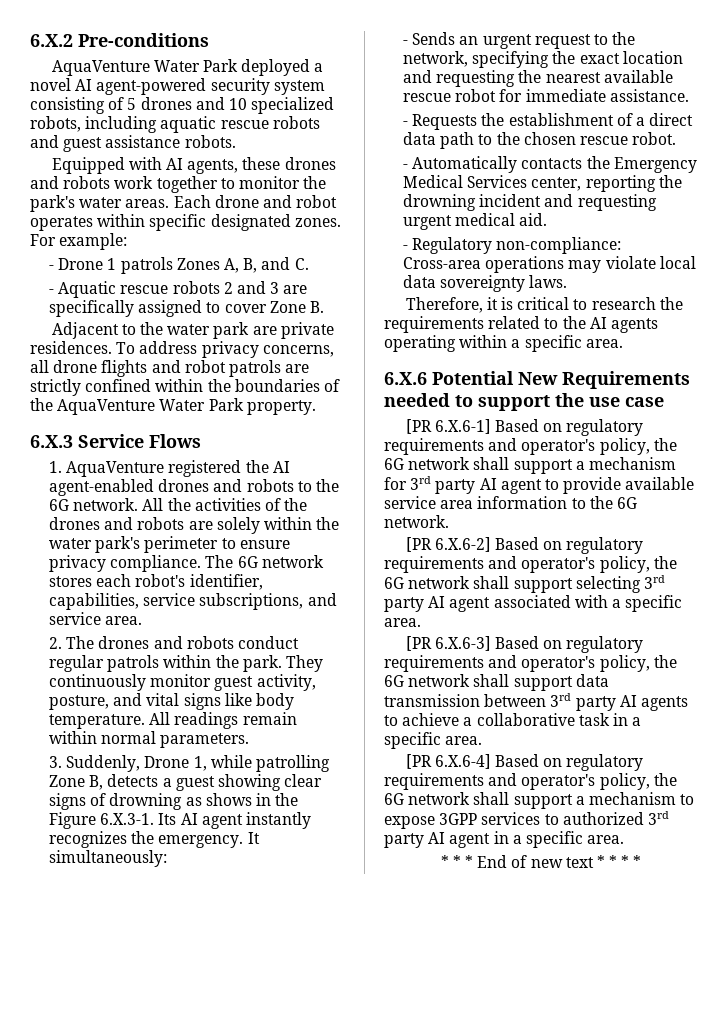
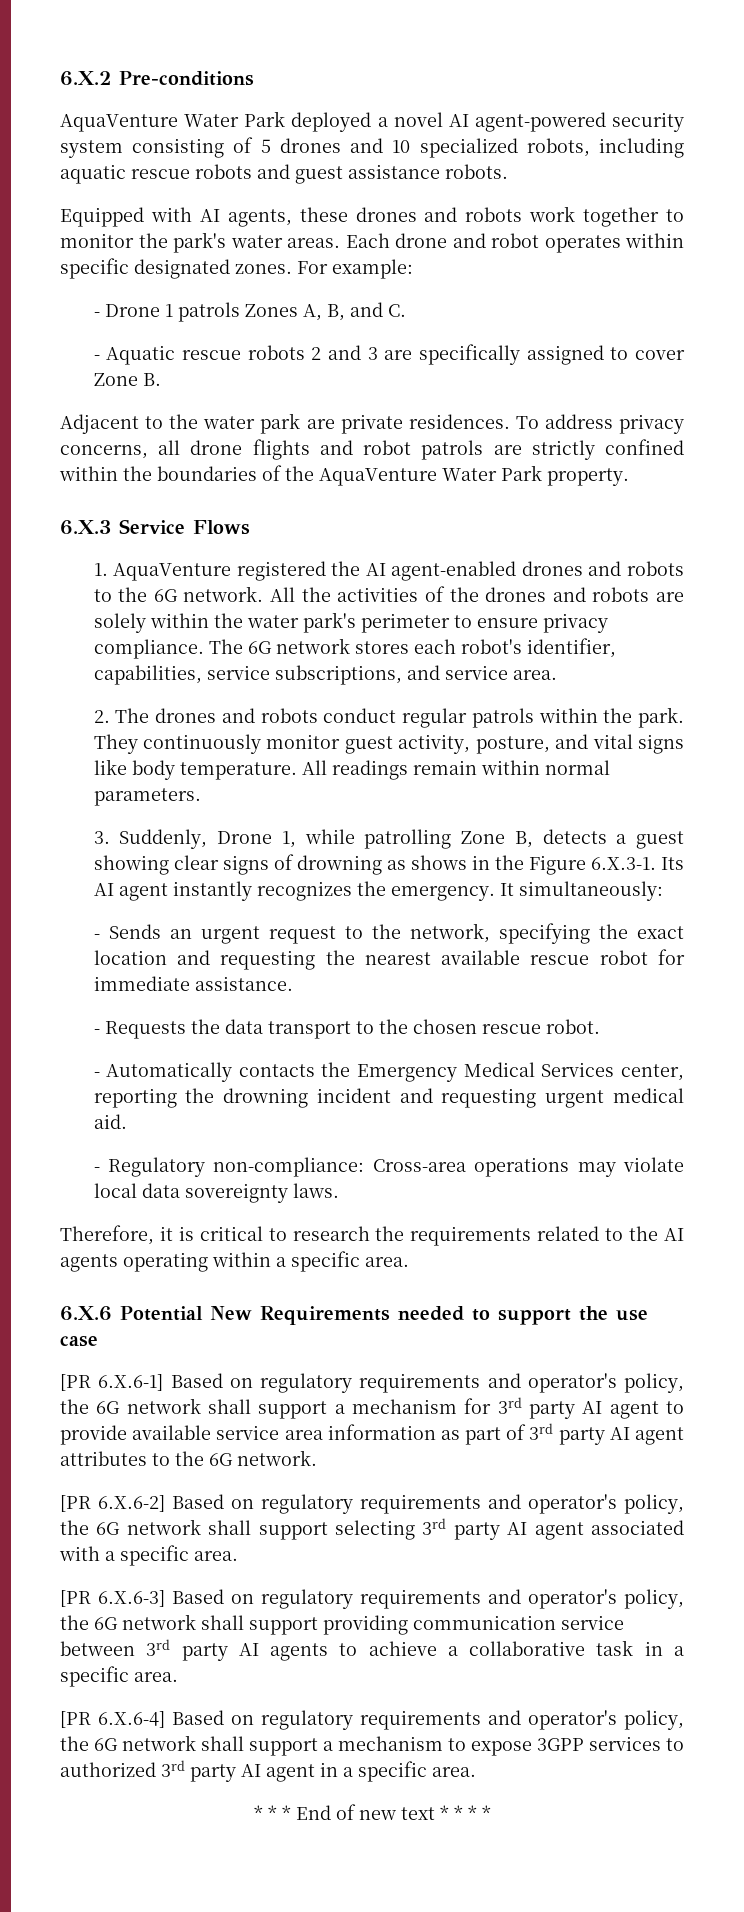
[508,113,694,126] [403,132,475,149] establishment of a direct data path -> [224,1019,351,1039] data transport
(568, 502) none -> [440,1423,684,1445] [60,1451,147,1466] as part of 3rd party AI agent attributes
[575,674,609,687] [384,694,480,707] data transmission -> [323,1615,624,1635] providing communication service

